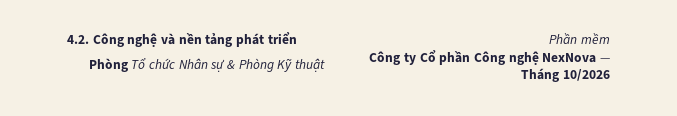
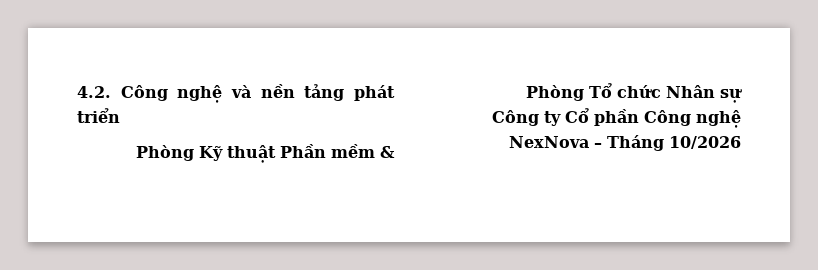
[131,58,325,72] [549,33,610,44] Tổ chức Nhân sự & Phòng Kỹ thuật Phần mềm -> [199,144,395,163] [526,83,742,103] Kỹ thuật Phần mềm & Phòng Tổ chức Nhân sự
[600,58,610,62] — -> [594,143,602,148] –

